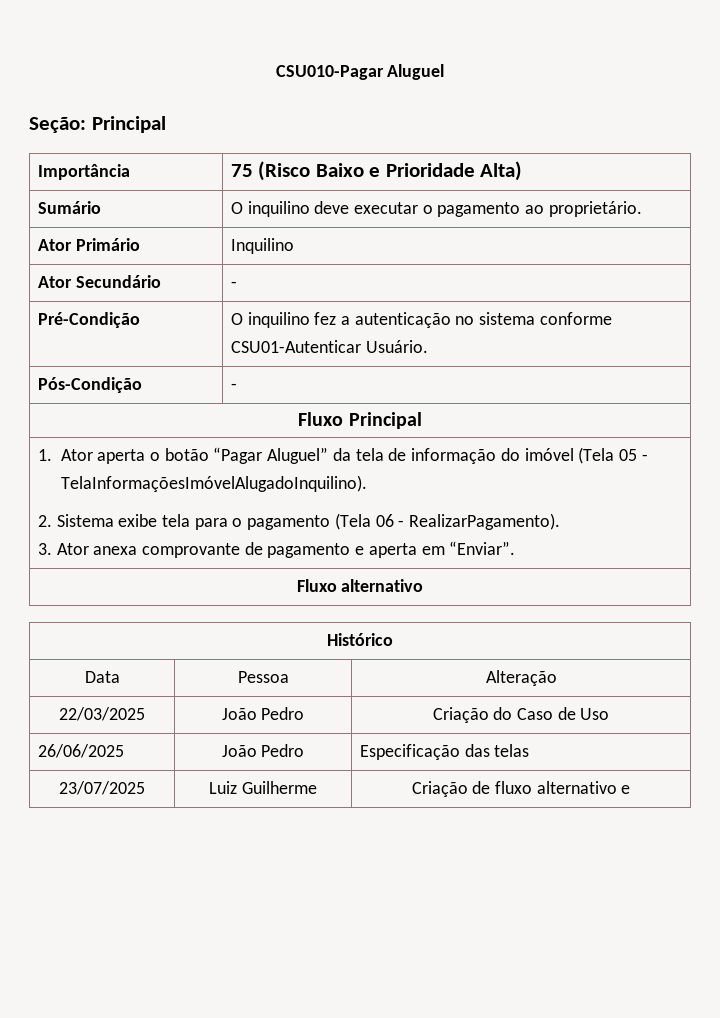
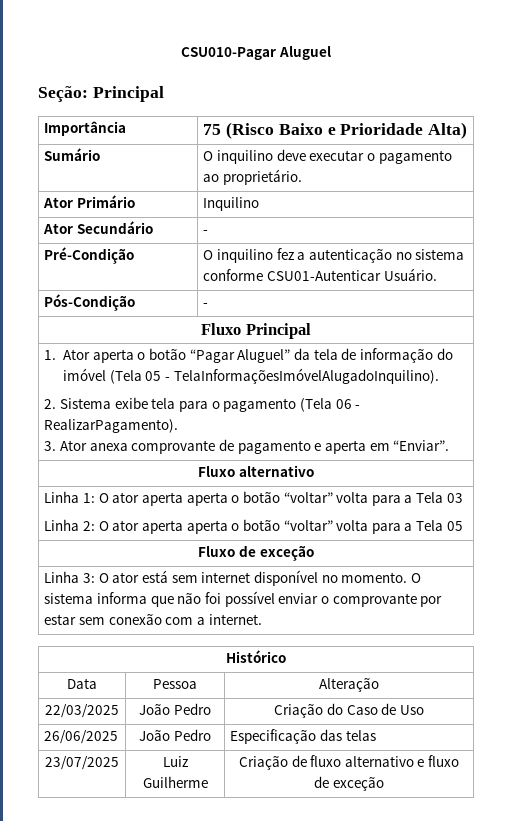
(424, 585) none -> [44,491,463,506] [44,519,463,534] [198,545,314,561] [44,570,421,586] [44,591,443,607] [44,614,262,625] // Linha 1: O ator aperta aperta o botão “voltar” volta para a Tela 03 // Linha 2: O ator aperta aperta o botão “voltar” volta para a Tela 05 // Fluxo de exceção // Linha 3: O ator está sem internet disponível no momento. O sistema informa que não foi possível enviar o comprovante por estar sem conexão com a internet.
(631, 789) none -> [428,755,460,767] [314,776,384,791] fluxo de exceção

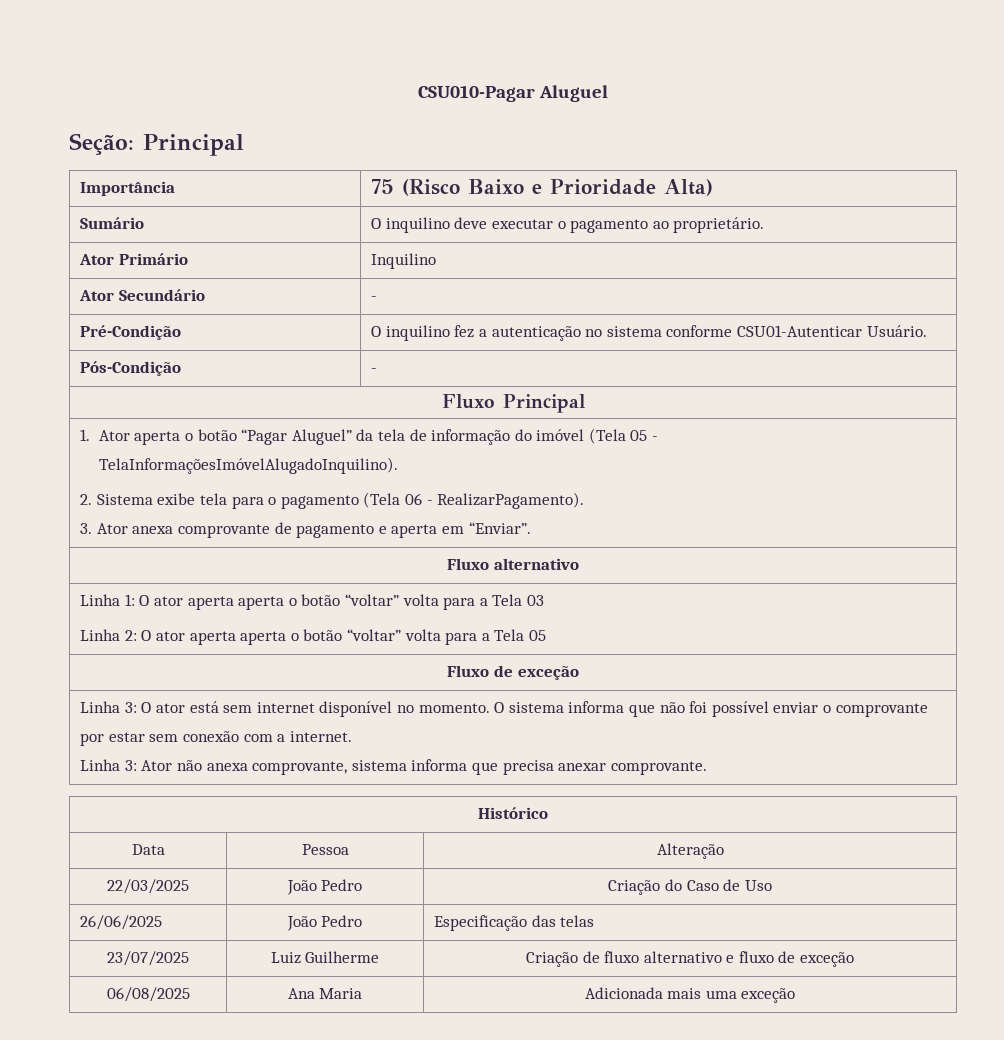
(262, 619) none -> [80,759,707,775] // Linha 3: Ator não anexa comprovante, sistema informa que precisa anexar comprovante.
(384, 784) none -> [106,987,190,1002] [287,988,363,999] [584,987,796,1003] // 06/08/2025 | Ana Maria | Adicionada mais uma exceção

